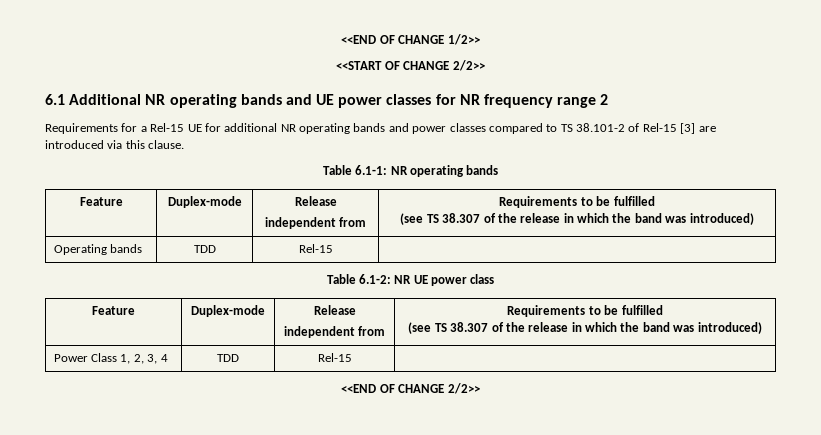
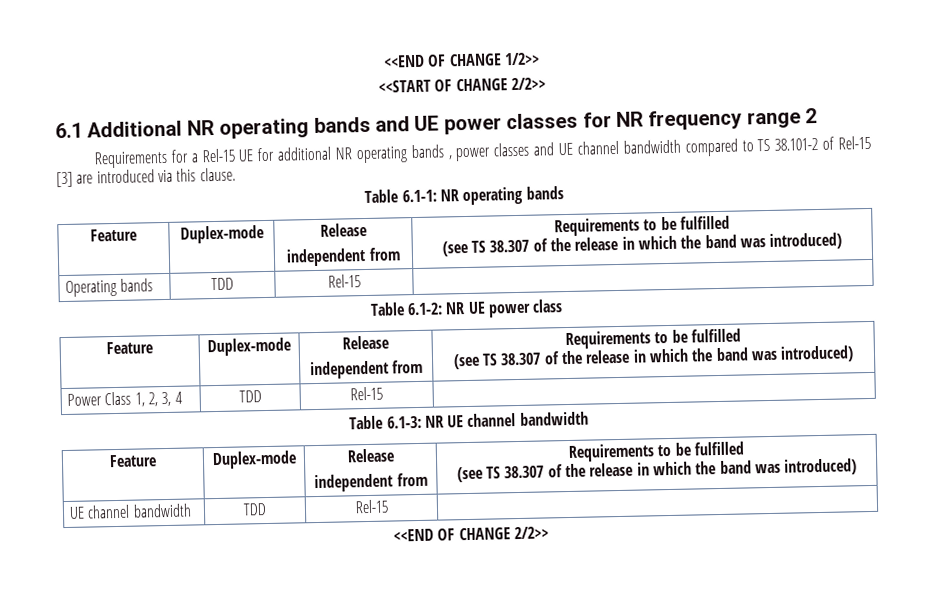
[388,123,486,134] and power classes -> [447,139,681,162] , power classes and UE channel bandwidth
(352, 357) none -> [349,411,589,430] [109,454,157,468] [211,450,297,470] [346,448,395,463] [314,472,428,493] [568,441,744,462] [456,458,858,483] [68,503,192,519] [243,503,267,516] [354,499,389,514] // Table 6.1-3: NR UE channel bandwidth // Feature | Duplex-mode | Release // independent from | Requirements to be fulfilled // (see TS 38.307 of the release in which the band was introduced) // UE channel bandwidth | TDD | Rel-15 |

